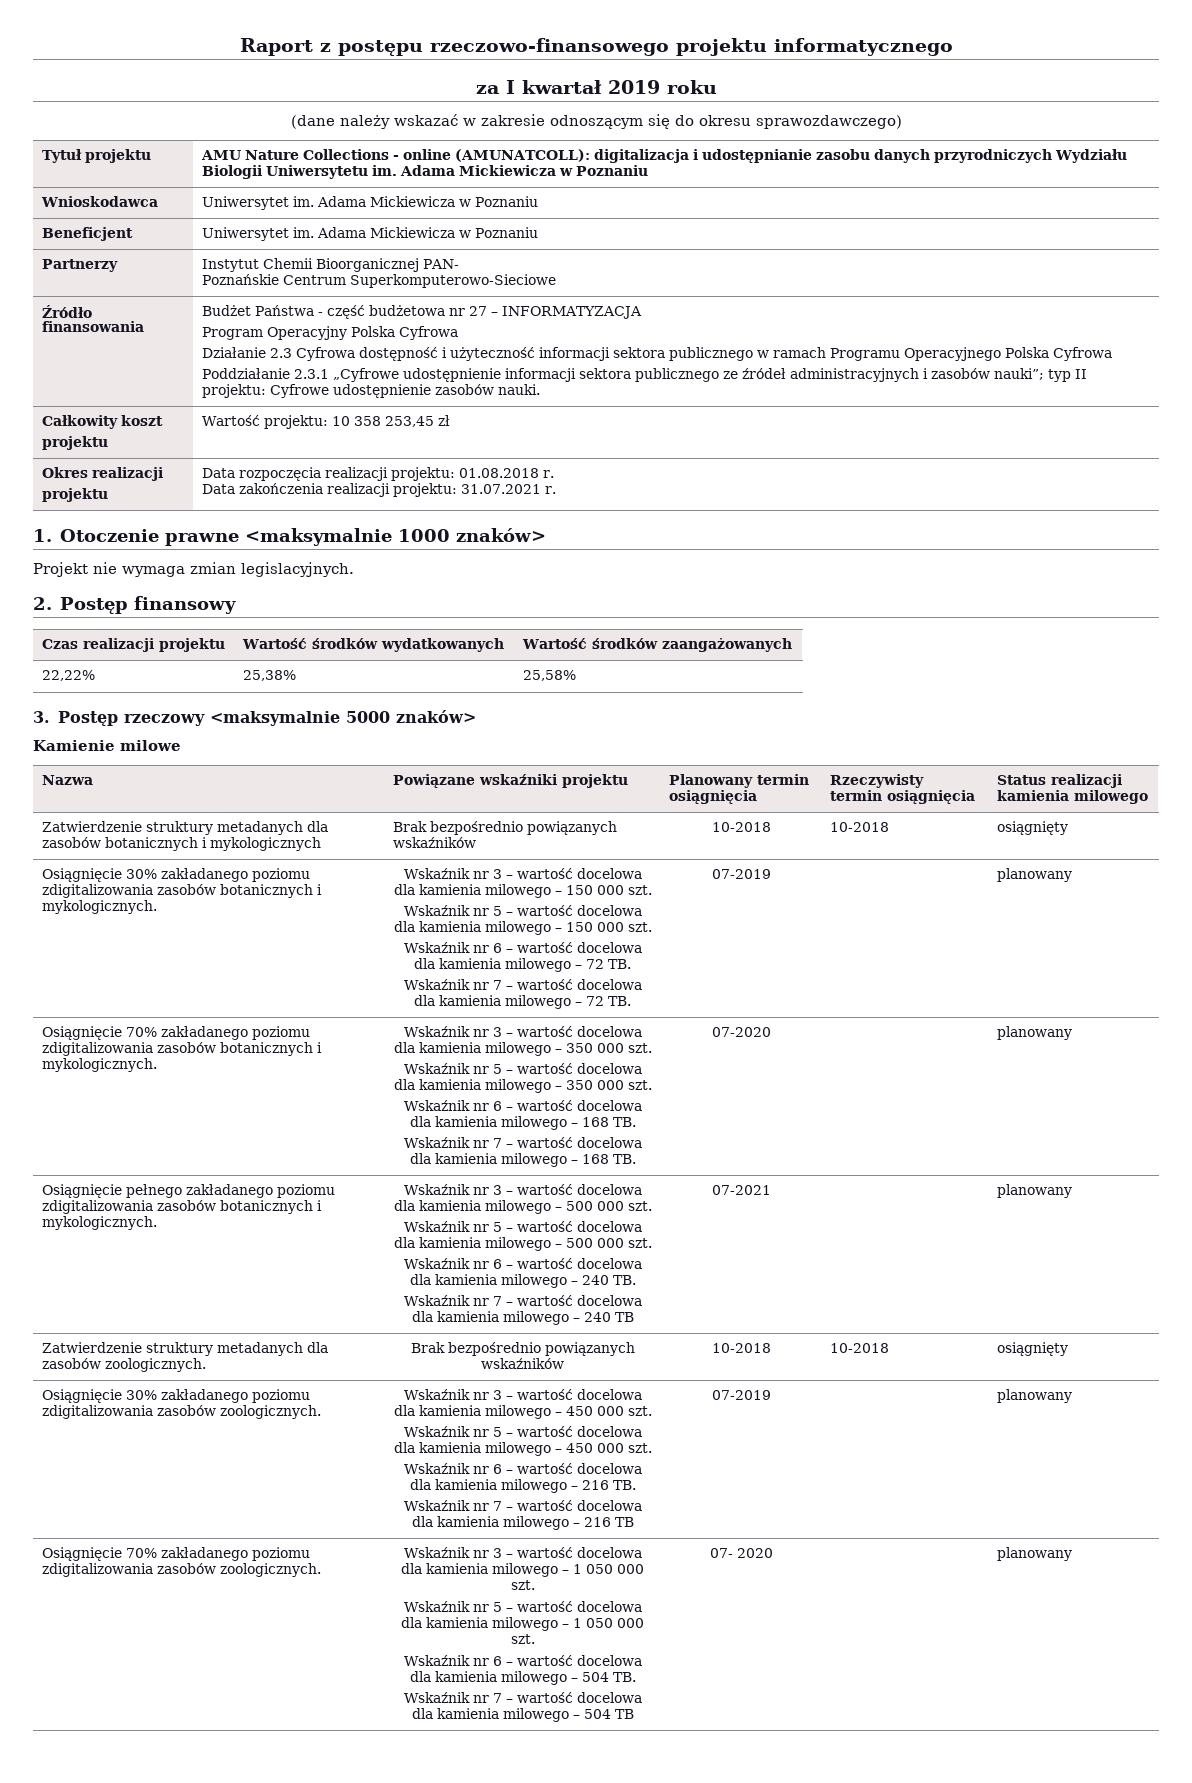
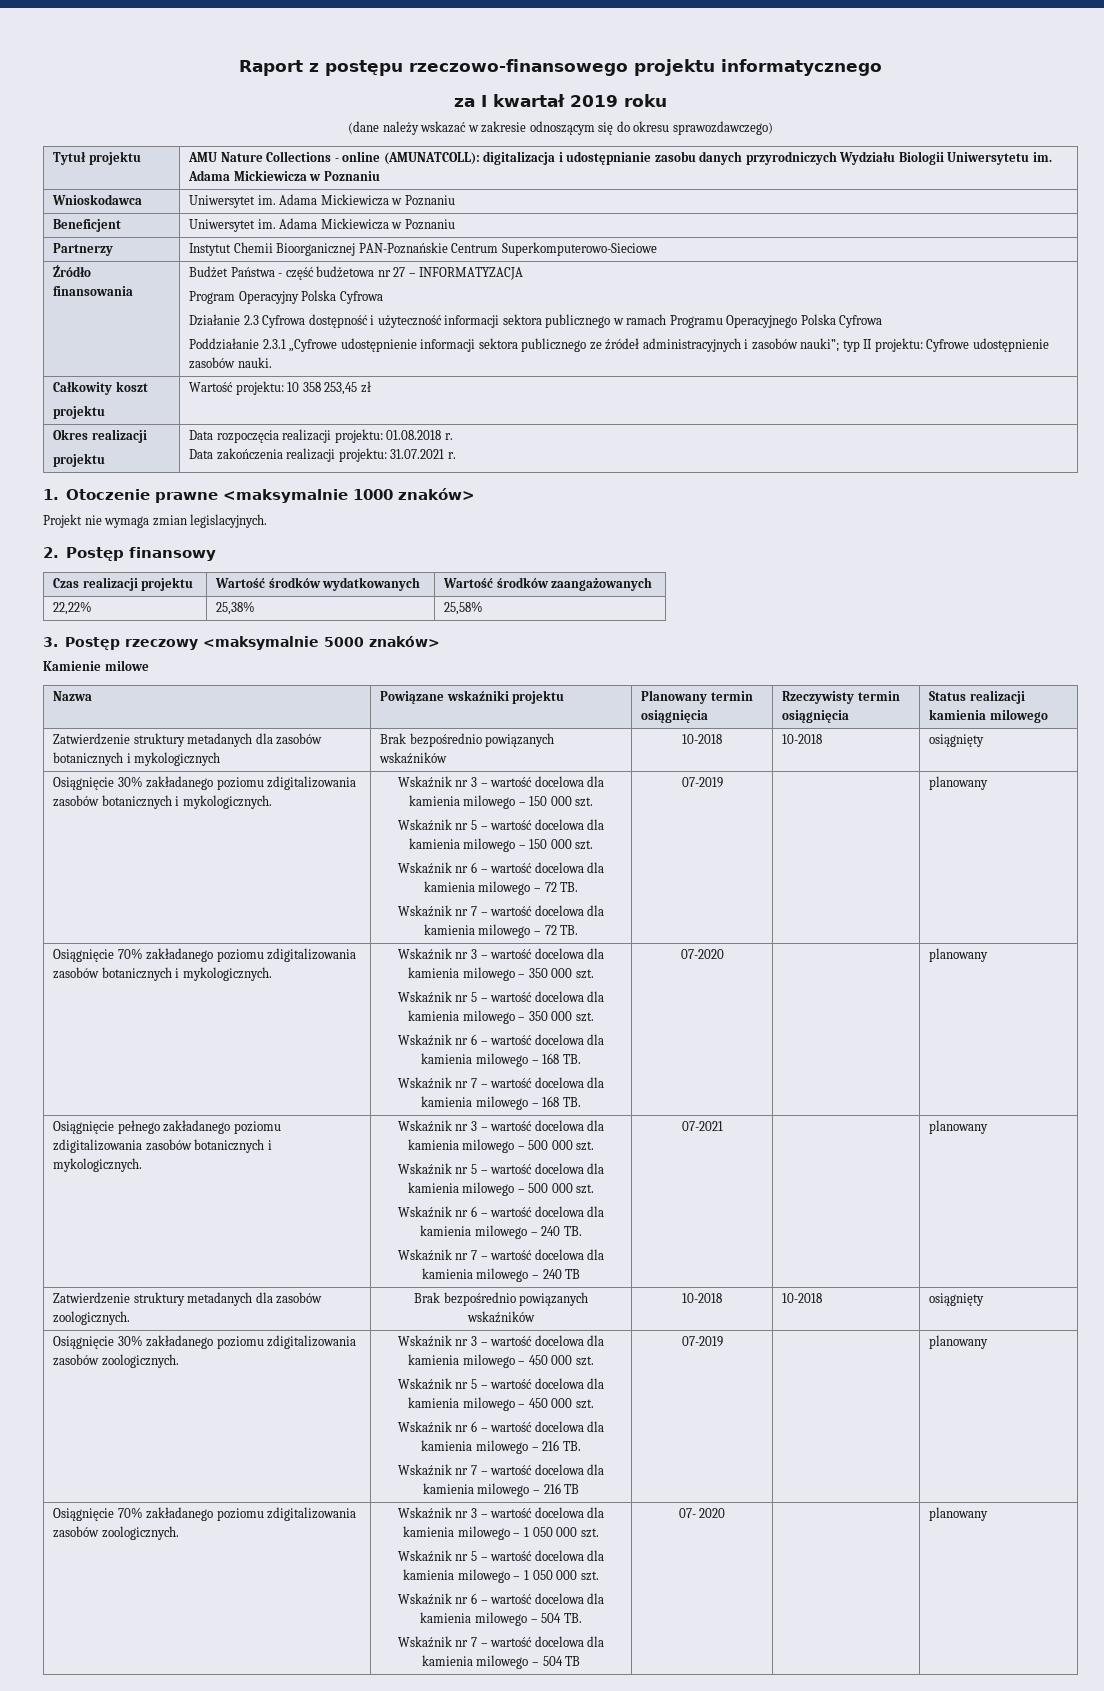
[423,259,460,269] [202,274,280,285] PAN- // Poznańskie -> [358,242,448,254] PAN-Poznańskie

